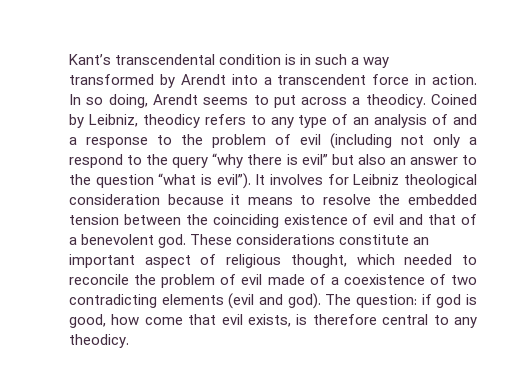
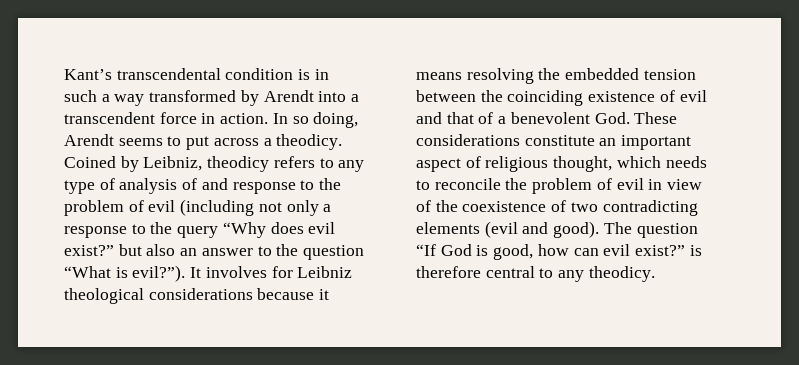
[353,117,370,125] an -> (115, 184) none
[69,137,77,145] a -> (228, 184) none
[69,154,123,168] respond -> [64,226,127,238] response
[212,153,328,168] “why there is evil” -> [222,222,336,238] [64,245,114,256] “Why does evil exist?”
[158,173,251,189] “what is evil”). -> [64,265,186,282] “What is evil?”).
[69,194,160,205] consideration -> [148,288,253,300] considerations
[300,194,371,205] to resolve -> [466,68,534,84] resolving
[158,234,187,248] god. -> [594,112,630,124] God.
[404,254,453,265] needed -> [665,156,707,168] needs
[267,274,339,285] made of a -> [648,179,703,190] [416,200,458,212] in view of the
[287,293,478,309] [69,314,291,328] god). The question: if god is good, how come that evil exists, -> [553,221,698,238] [416,244,686,260] good). The question “If God is good, how can evil exist?”

